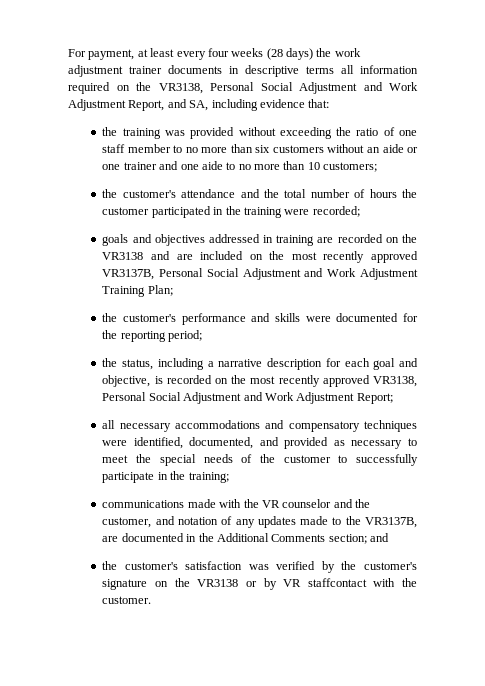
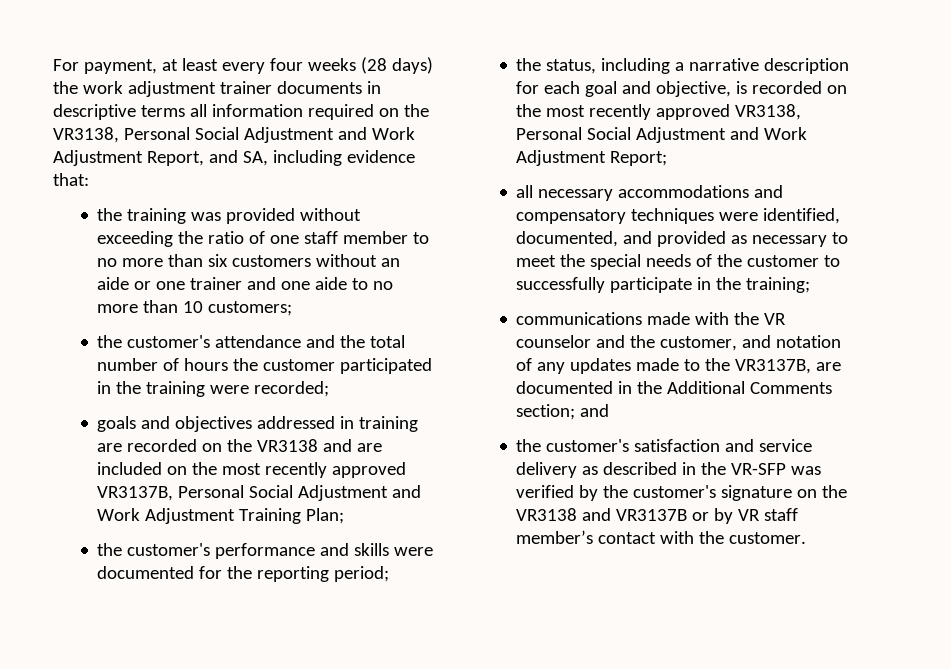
(243, 565) none -> [725,439,813,452] [516,462,787,478] and service delivery as described in the VR-SFP
(239, 583) none -> [582,508,688,521] and VR3137B
[307,578,367,587] staffcontact -> [764,508,799,521] [516,530,657,544] staff member’s contact

